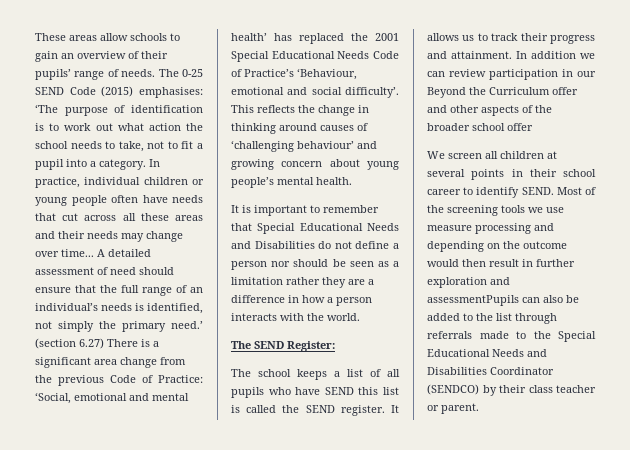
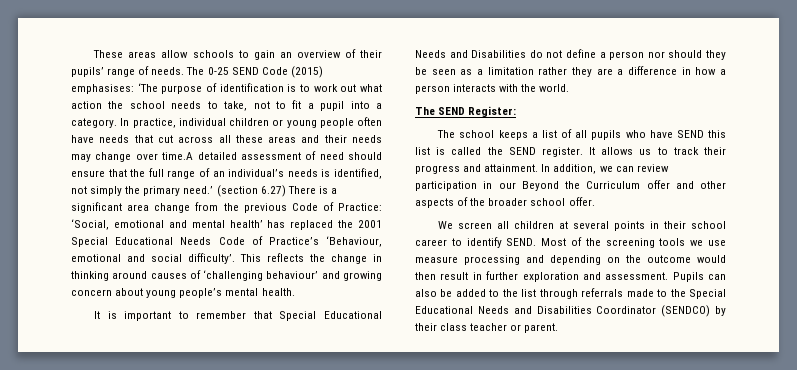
[61,249,105,257] time... A -> [162,152,194,160] time.A
(329, 263) none -> [706,50,726,60] they
[531,51,576,59] addition -> [553,164,597,174] addition,
[507,123,533,131] offer -> [568,197,595,206] offer.
[427,295,519,306] assessmentPupils -> [605,272,704,282] assessment. Pupils

